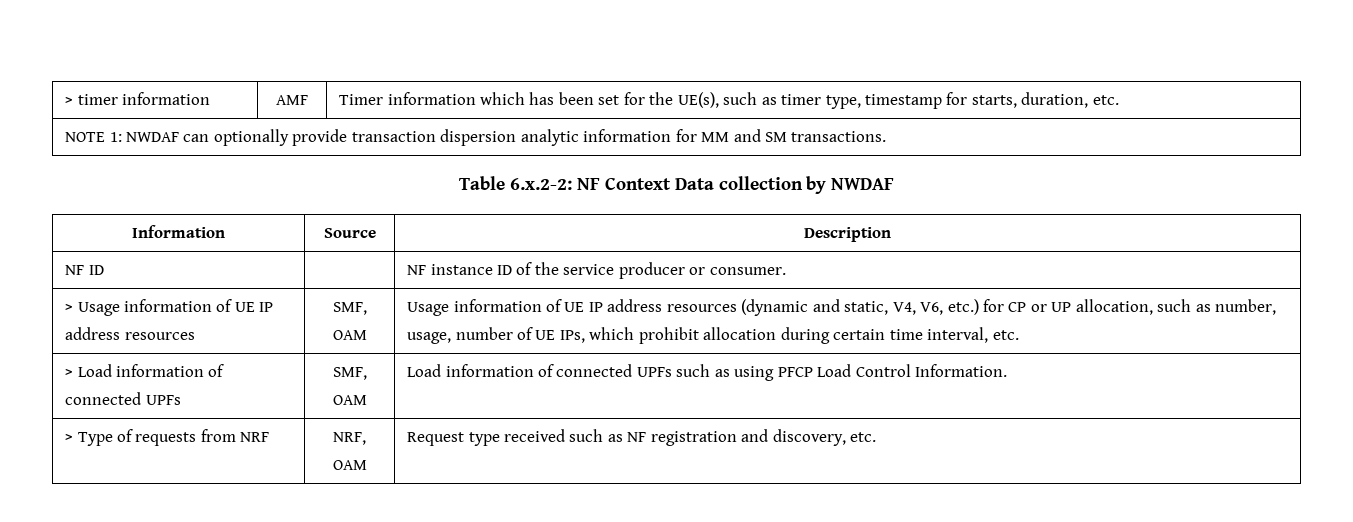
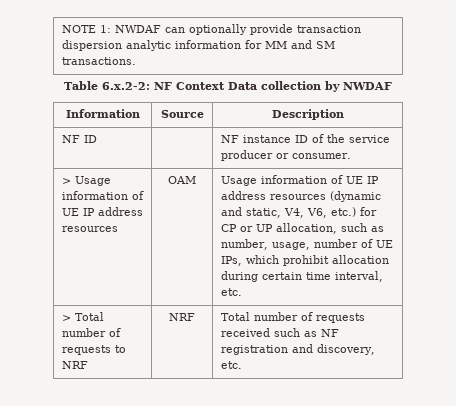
[65,92,210,105] [276,95,308,105] [339,92,1119,109] > timer information | AMF | Timer information which has been set for the UE(s), such as timer type, timestamp for starts, duration, etc. // -> (61, 29) none
[332,302,367,315] SMF, -> (118, 229) none
[77,364,225,377] [65,392,181,405] [332,367,367,380] [332,395,367,405] [407,364,1008,381] [65,429,270,446] [332,432,366,445] [332,460,367,470] [407,432,500,446] Load information of connected UPFs | SMF, OAM | Load information of connected UPFs such as using PFCP Load Control Information. // > Type of requests from NRF | NRF, OAM | Request type -> [74,312,104,321] [61,328,121,337] [61,345,126,355] [61,361,88,369] [169,313,195,321] [220,312,365,323] Total number of requests to NRF | NRF | Total number of requests

